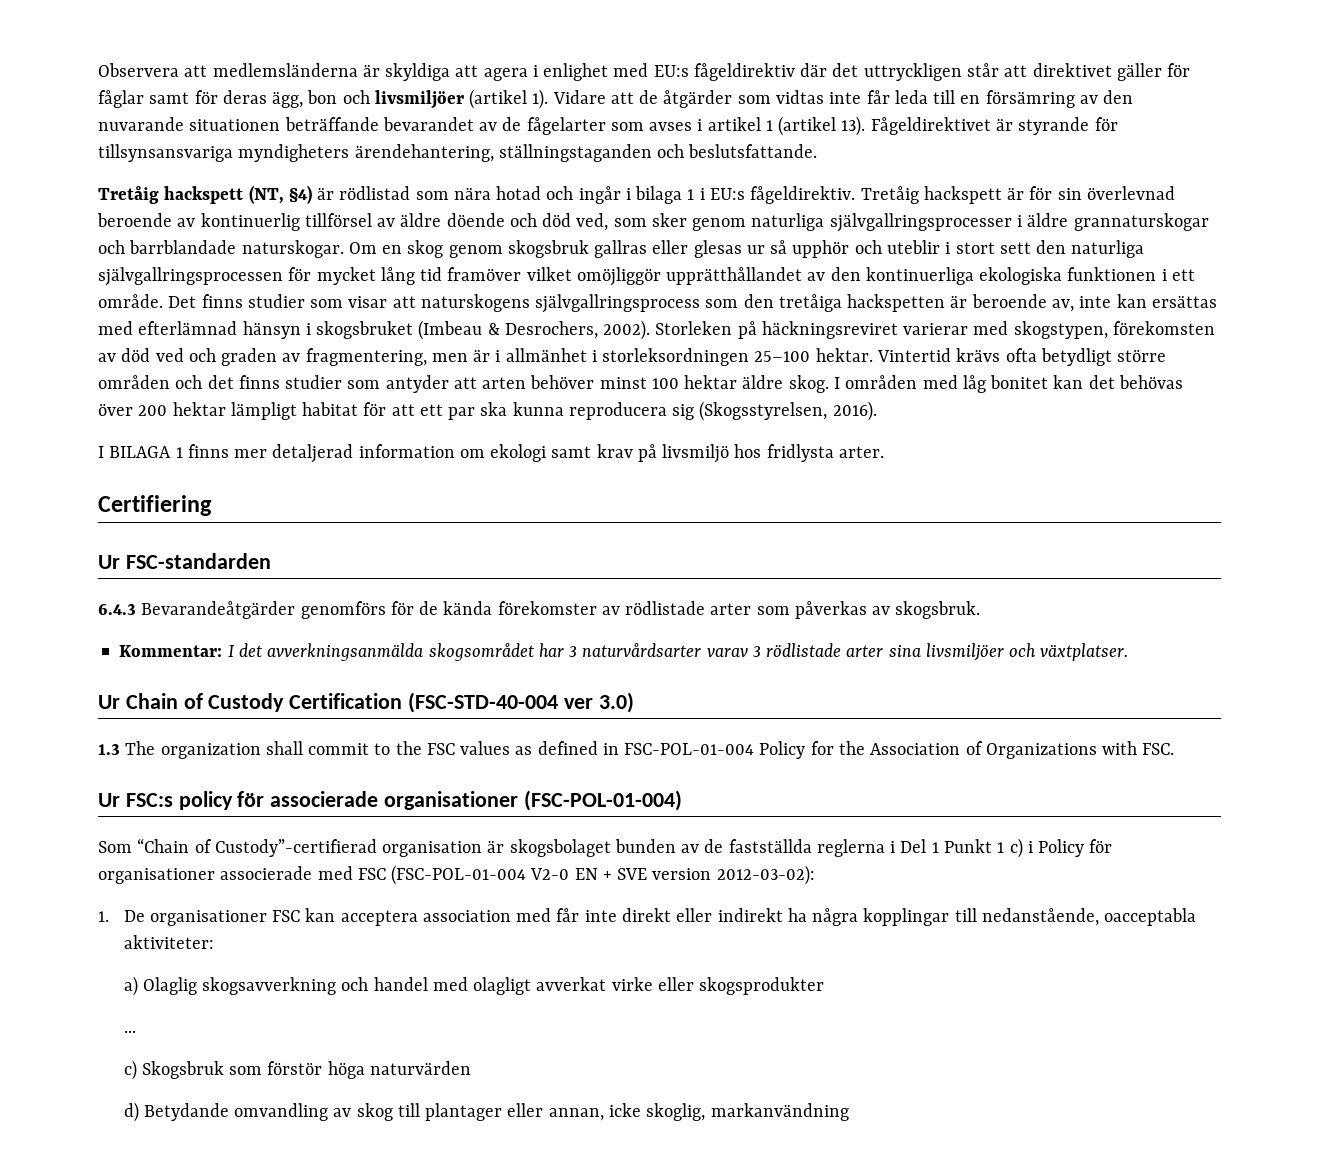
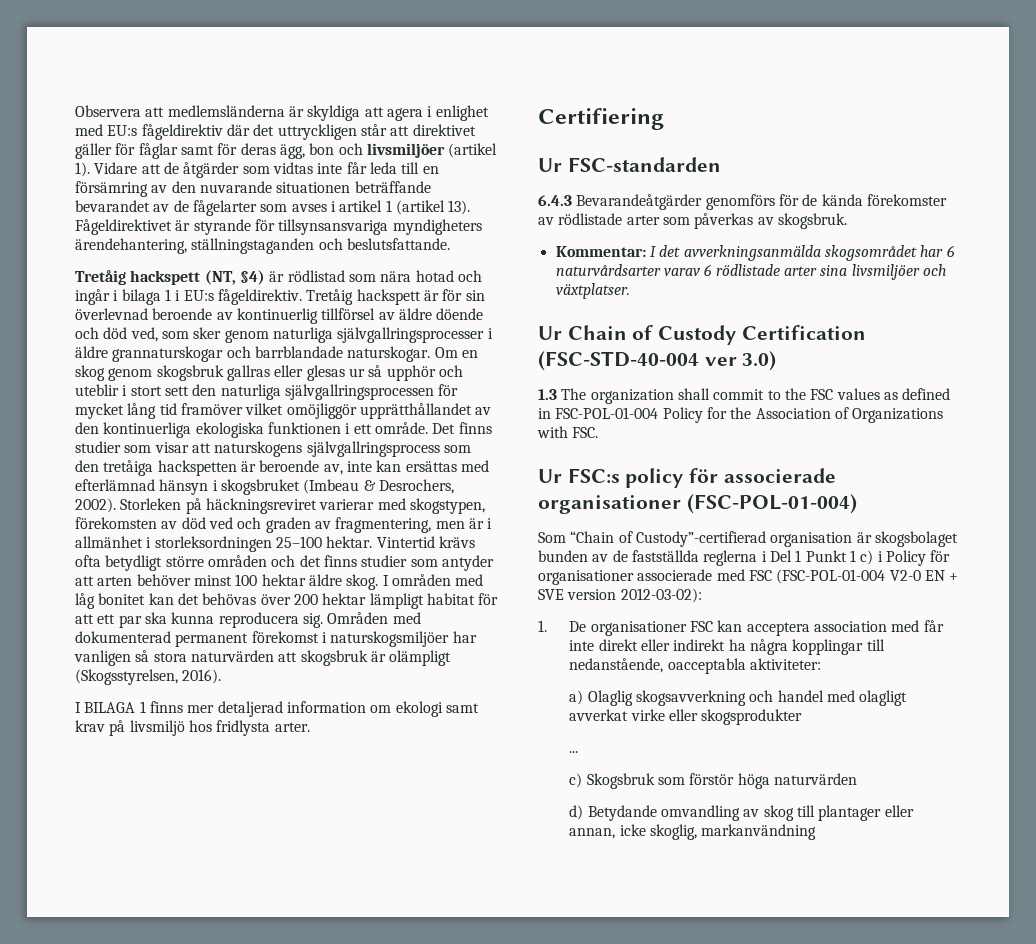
[672,404,695,420] sig -> [302,612,421,628] [75,631,477,647] [74,650,452,666] sig. Områden med dokumenterad permanent förekomst i naturskogsmiljöer har vanligen så stora naturvärden att skogsbruk är olämpligt
[569,646,578,657] 3 -> [946,245,955,257] 6
[752,646,761,657] 3 -> [704,264,713,276] 6

